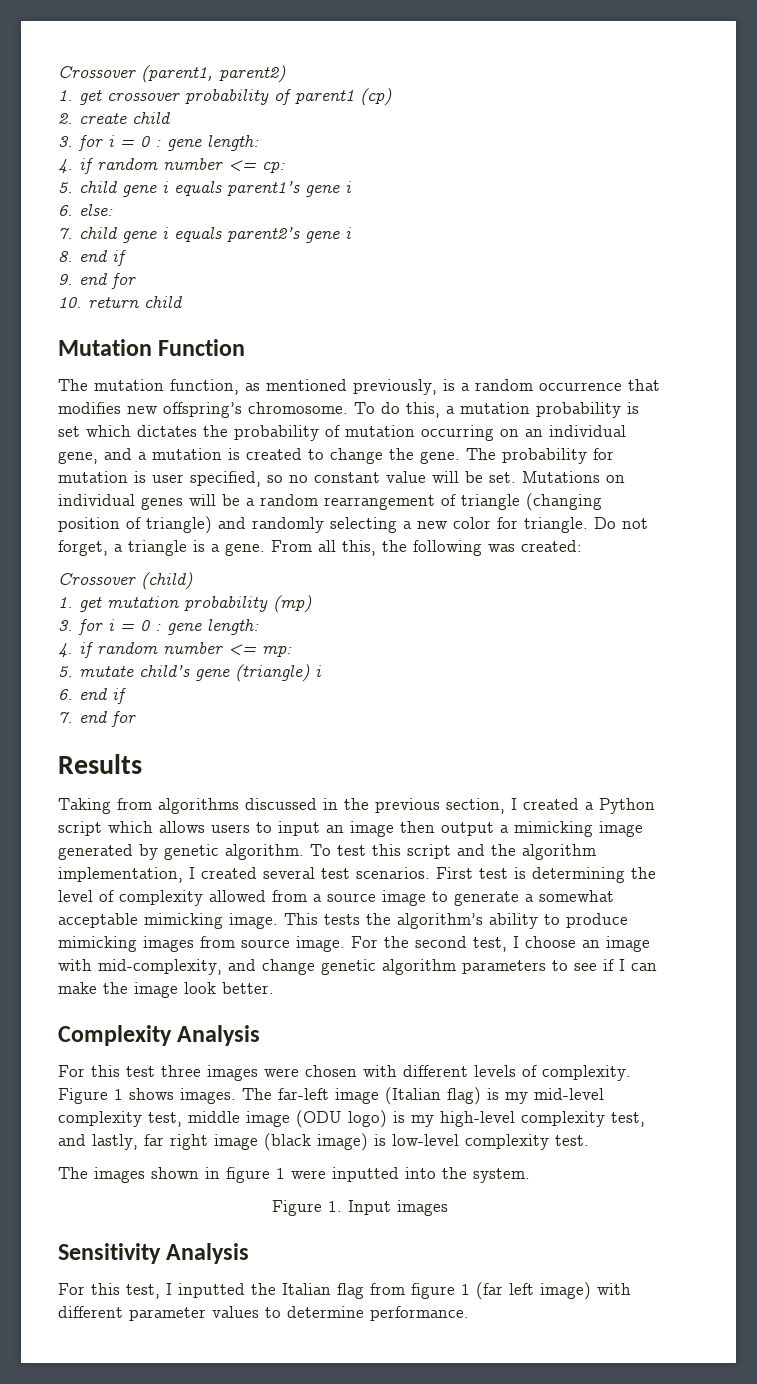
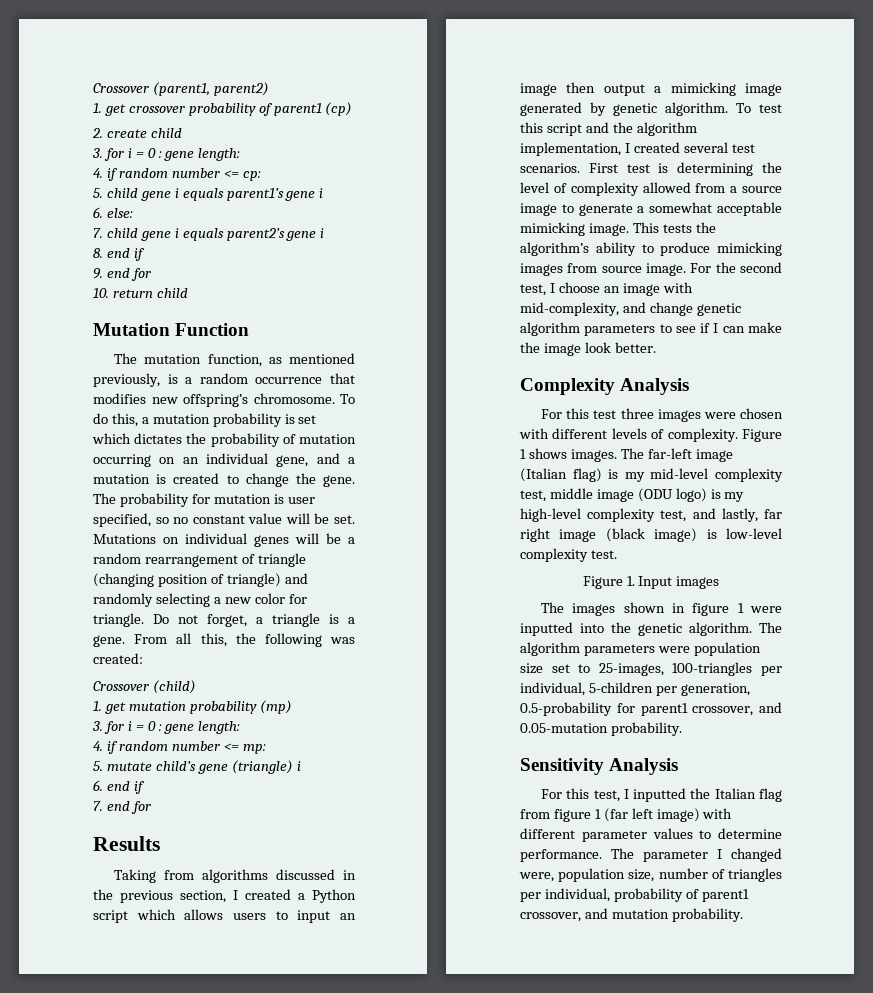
(589, 1140) none -> [582,576,720,589] // Figure 1. Input images
[473,1168,530,1183] [272,1200,448,1216] system. // Figure 1. Input images -> [638,622,782,636] [520,642,761,656] [520,662,782,676] [520,682,750,696] [520,702,782,716] [520,722,682,736] genetic algorithm. The algorithm parameters were population size set to 25-images, 100-triangles per individual, 5-children per generation, 0.5-probability for parent1 crossover, and 0.05-mutation probability.
(469, 1313) none -> [611,848,782,862] [519,868,782,882] [520,888,749,902] [520,908,743,922] The parameter I changed were, population size, number of triangles per individual, probability of parent1 crossover, and mutation probability.

